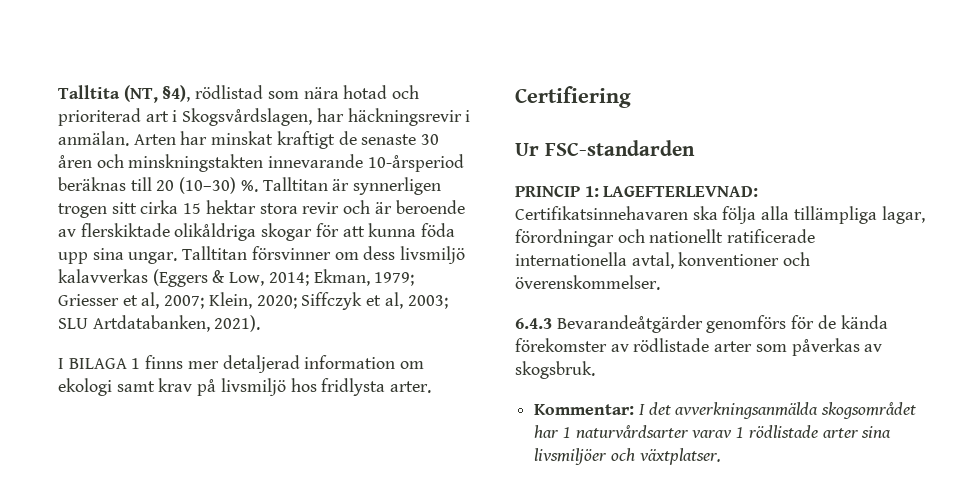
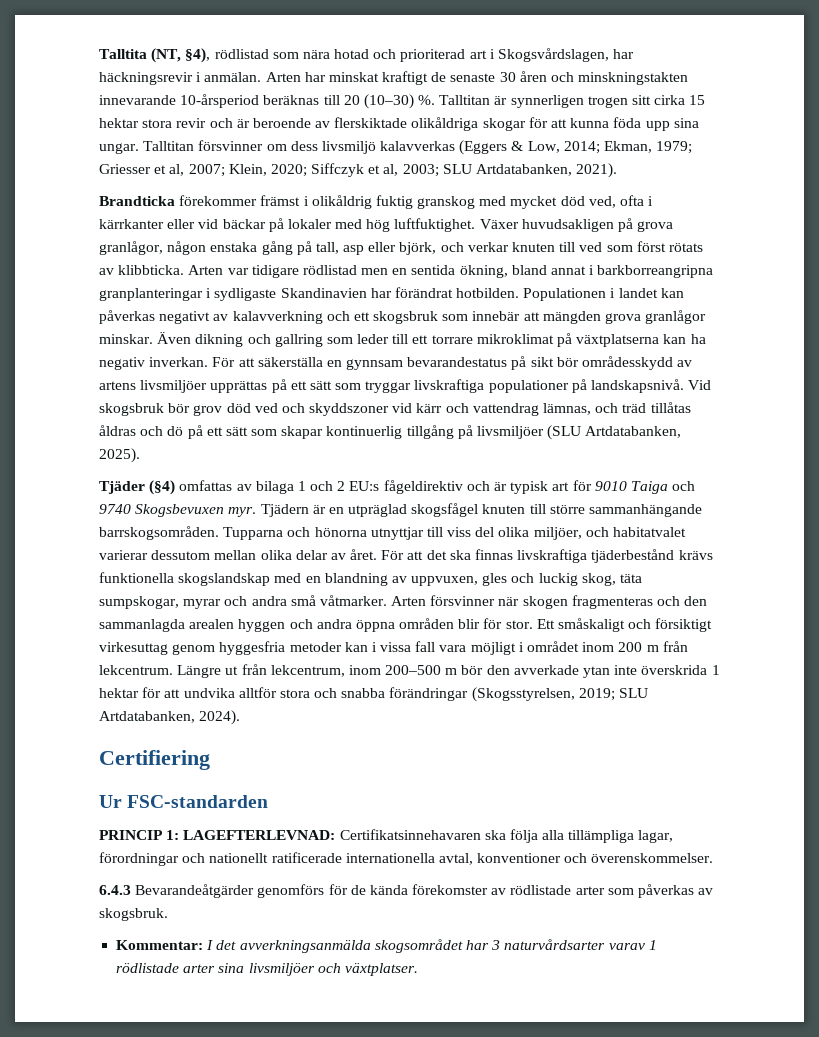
[58,355,425,373] [58,378,432,396] I BILAGA 1 finns mer detaljerad information om ekologi samt krav på livsmiljö hos fridlysta arter. -> [99,195,654,209] [99,218,674,232] [99,241,703,255] [99,265,714,278] [99,287,684,301] [99,310,707,324] [99,332,706,347] [99,356,693,370] [99,379,712,393] [99,402,691,416] [99,425,682,440] [99,448,140,463] [99,480,696,495] [99,503,703,517] [99,526,687,540] [99,549,713,563] [99,572,643,586] [99,595,708,609] [99,618,713,632] [99,641,688,655] [99,664,720,678] [99,687,649,702] [99,710,241,725] Brandticka förekommer främst i olikåldrig fuktig granskog med mycket död ved, ofta i kärrkanter eller vid bäckar på lokaler med hög luftfuktighet. Växer huvudsakligen på grova granlågor, någon enstaka gång på tall, asp eller björk, och verkar knuten till ved som först rötats av klibbticka. Arten var tidigare rödlistad men en sentida ökning, bland annat i barkborreangripna granplanteringar i sydligaste Skandinavien har förändrat hotbilden. Populationen i landet kan påverkas negativt av kalavverkning och ett skogsbruk som innebär att mängden grova granlågor minskar. Även dikning och gallring som leder till ett torrare mikroklimat på växtplatserna kan ha negativ inverkan. För att säkerställa en gynnsam bevarandestatus på sikt bör områdesskydd av artens livsmiljöer upprättas på ett sätt som tryggar livskraftiga populationer på landskapsnivå. Vid skogsbruk bör grov död ved och skyddszoner vid kärr och vattendrag lämnas, och träd tillåtas åldras och dö på ett sätt som skapar kontinuerlig tillgång på livsmiljöer (SLU Artdatabanken, 2025). // Tjäder (§4) omfattas av bilaga 1 och 2 EU:s fågeldirektiv och är typisk art för 9010 Taiga och 9740 Skogsbevuxen myr. Tjädern är en utpräglad skogsfågel knuten till större sammanhängande barrskogsområden. Tupparna och hönorna utnyttjar till viss del olika miljöer, och habitatvalet varierar dessutom mellan olika delar av året. För att det ska finnas livskraftiga tjäderbestånd krävs funktionella skogslandskap med en blandning av uppvuxen, gles och luckig skog, täta sumpskogar, myrar och andra små våtmarker. Arten försvinner när skogen fragmenteras och den sammanlagda arealen hyggen och andra öppna områden blir för stor. Ett småskaligt och försiktigt virkesuttag genom hyggesfria metoder kan i vissa fall vara möjligt i området inom 200 m från lekcentrum. Längre ut från lekcentrum, inom 200–500 m bör den avverkade ytan inte överskrida 1 hektar för att undvika alltför stora och snabba förändringar (Skogsstyrelsen, 2019; SLU Artdatabanken, 2024).
[562,427,571,438] 1 -> [491,940,501,950] 3

